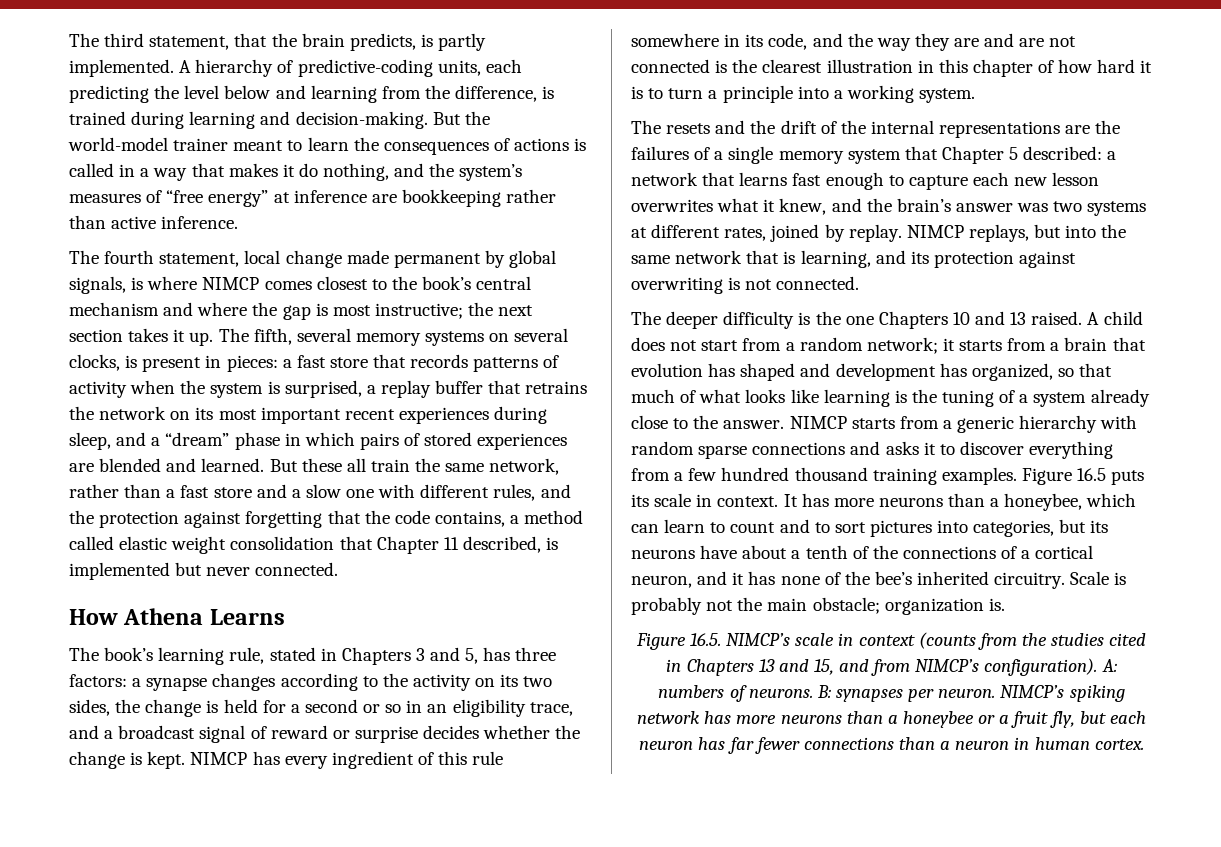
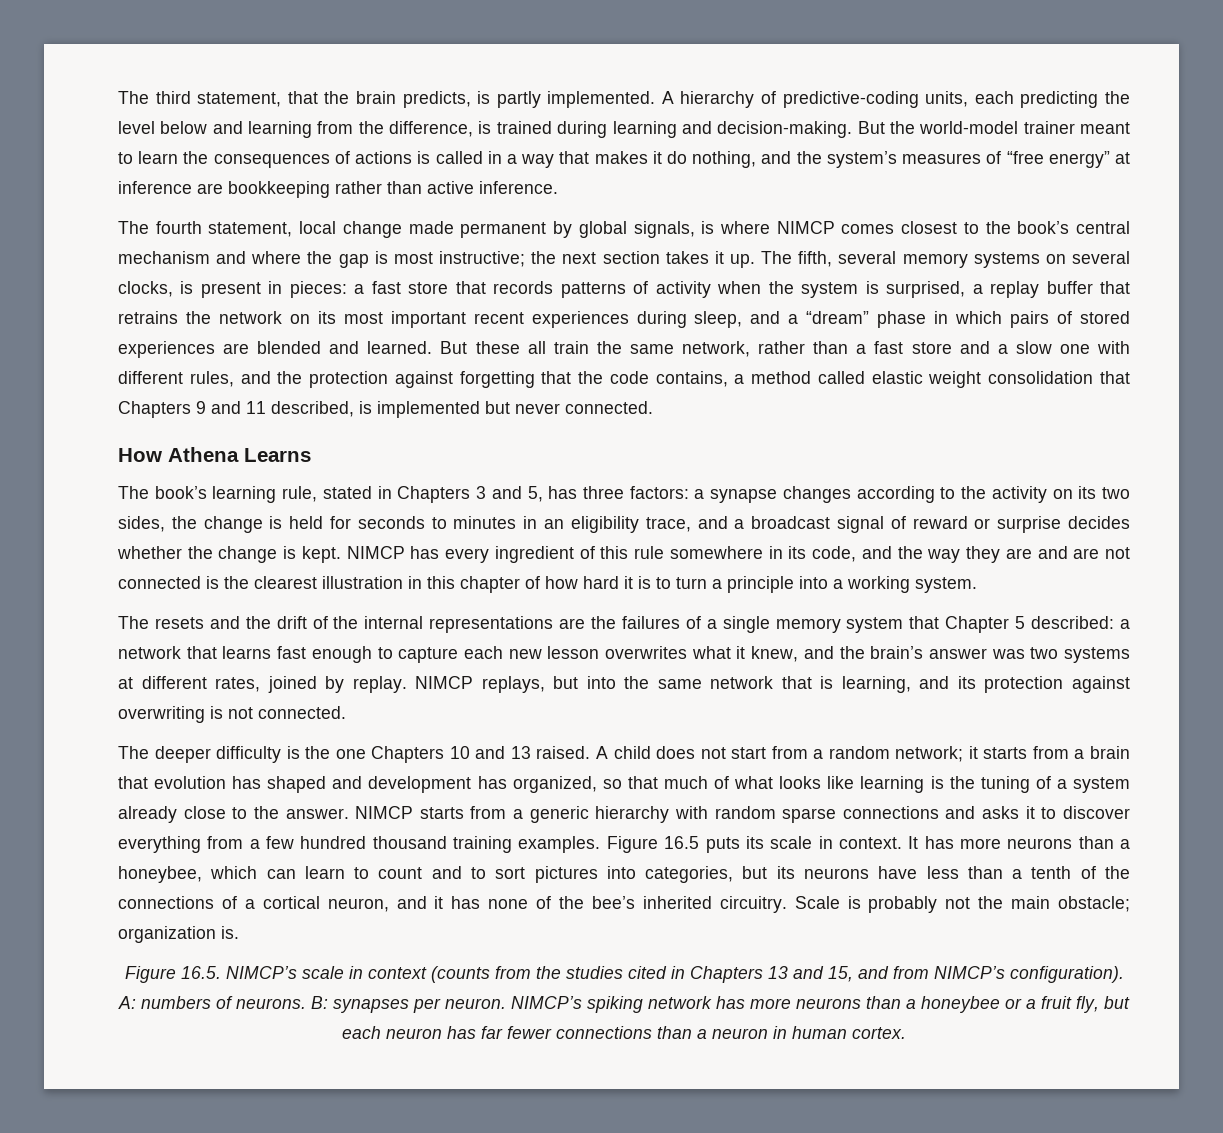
[376,536,439,554] Chapter -> [118,401,241,418] Chapters 9 and
[290,699,402,713] a second or so -> [357,516,517,529] seconds to minutes
[742,545,788,559] about -> [926,866,1003,879] less than

